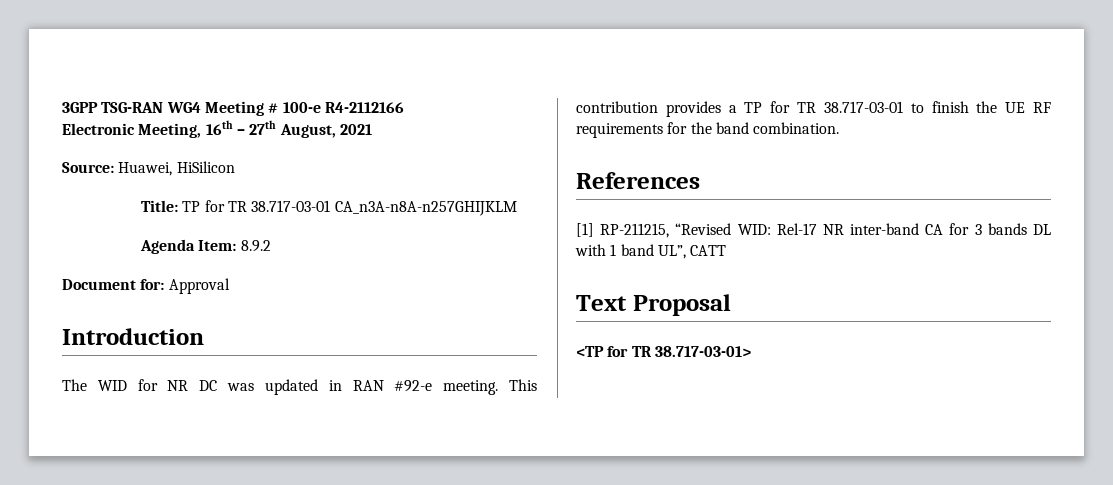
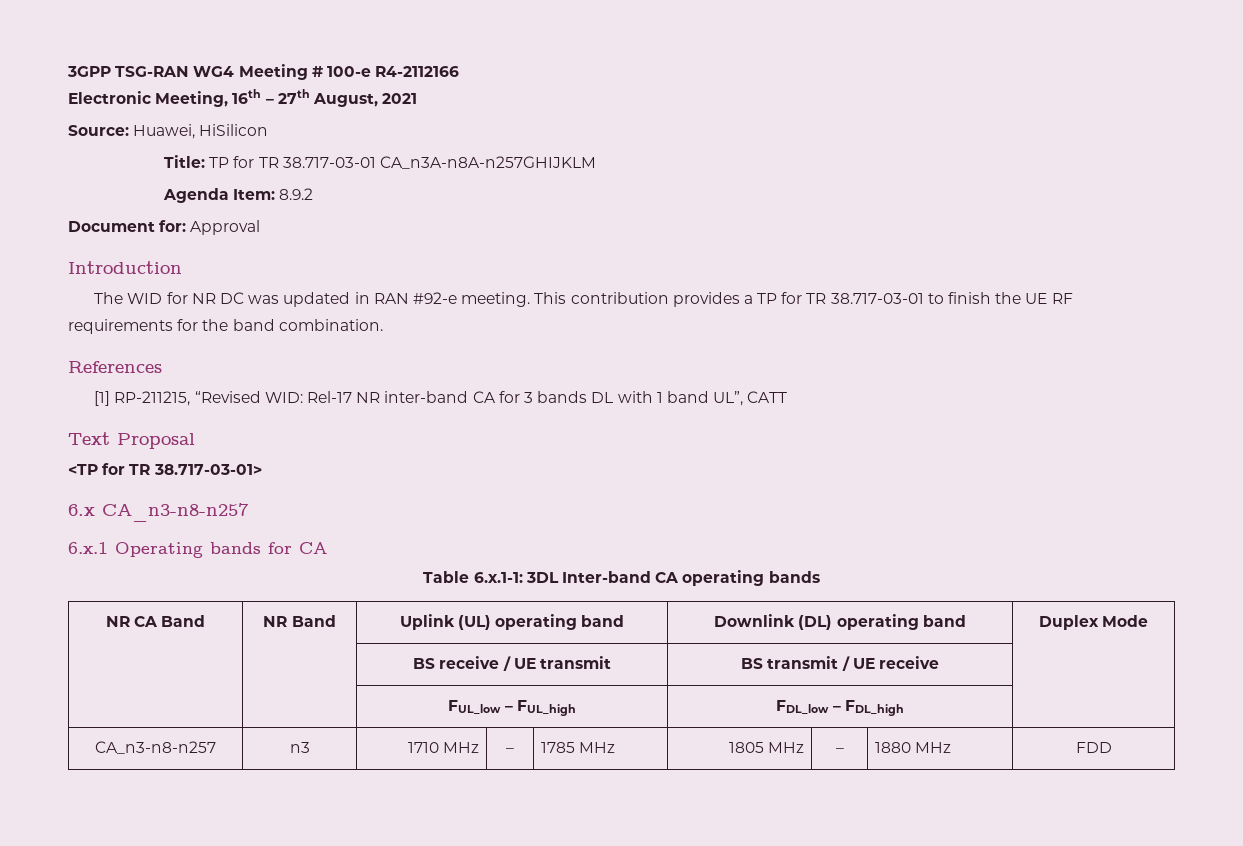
(751, 351) none -> [68,503,249,522] [68,542,327,558] [423,570,820,586] [105,615,206,627] [263,615,336,627] [399,614,625,630] [714,614,966,630] [1038,615,1149,630] [413,656,611,671] [741,656,939,671] [448,700,576,716] [776,700,904,716] [95,741,216,754] [289,742,310,753] [408,742,480,753] [506,748,514,753] [540,742,615,753] [729,742,805,753] [835,748,844,753] [874,742,951,753] [1075,742,1112,753] // 6.x CA_n3-n8-n257 // 6.x.1 Operating bands for CA // Table 6.x.1-1: 3DL Inter-band CA operating bands // NR CA Band | NR Band | Uplink (UL) operating band | Downlink (DL) operating band | Duplex Mode // | | BS receive / UE transmit | BS transmit / UE receive | // | | FUL_low – FUL_high | FDL_low – FDL_high | // CA_n3-n8-n257 | n3 | 1710 MHz | – | 1785 MHz | 1805 MHz | – | 1880 MHz | FDD

